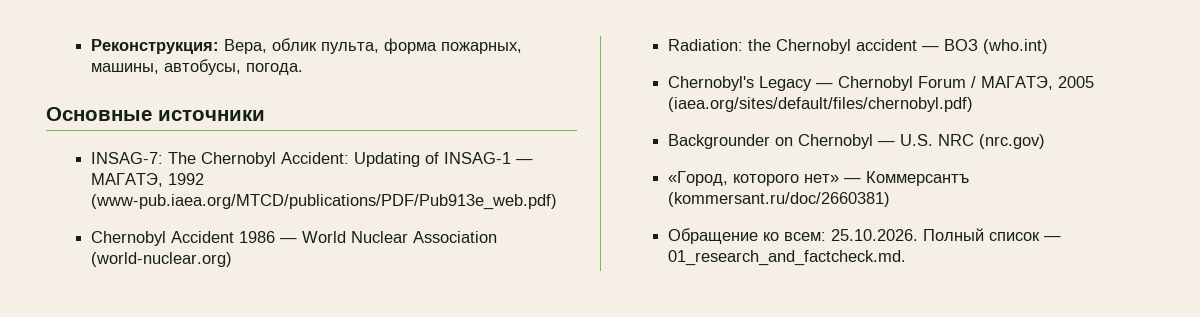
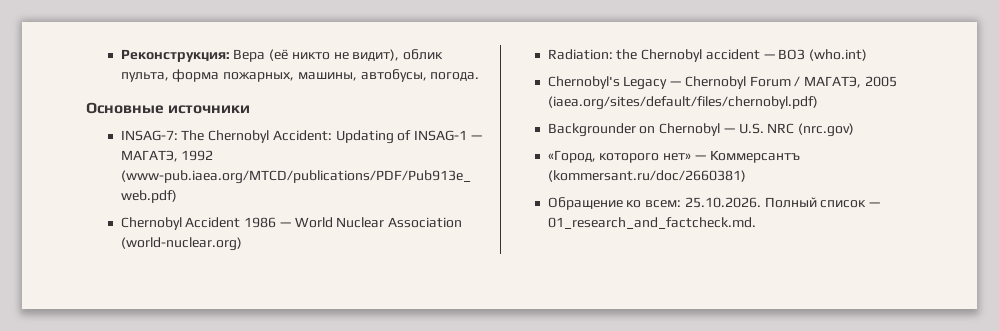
[224,39,268,54] Вера, -> [233,49,400,62] Вера (её никто не видит),

